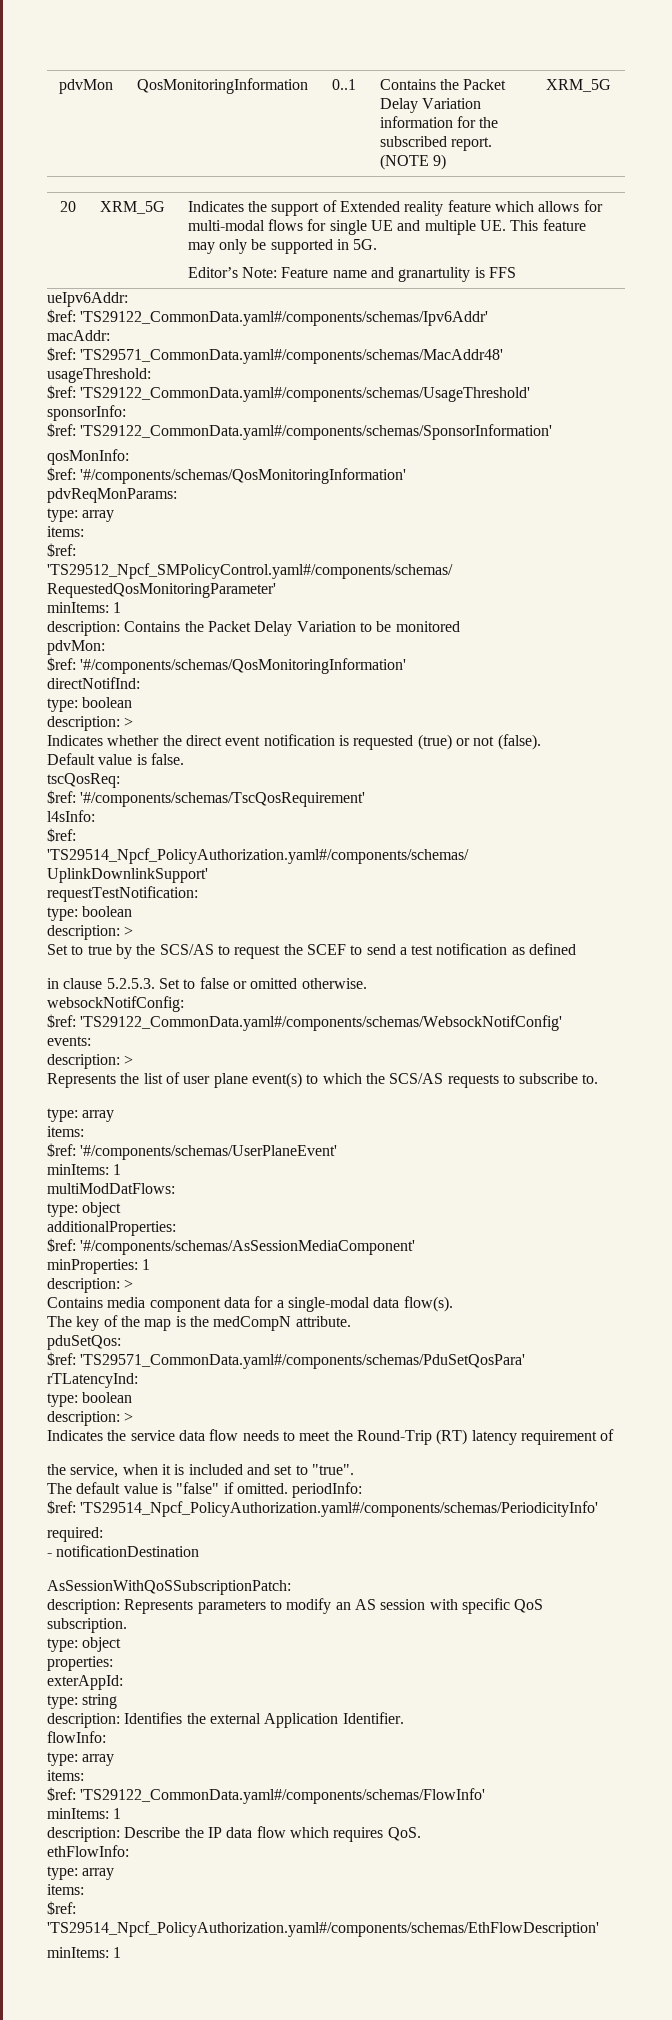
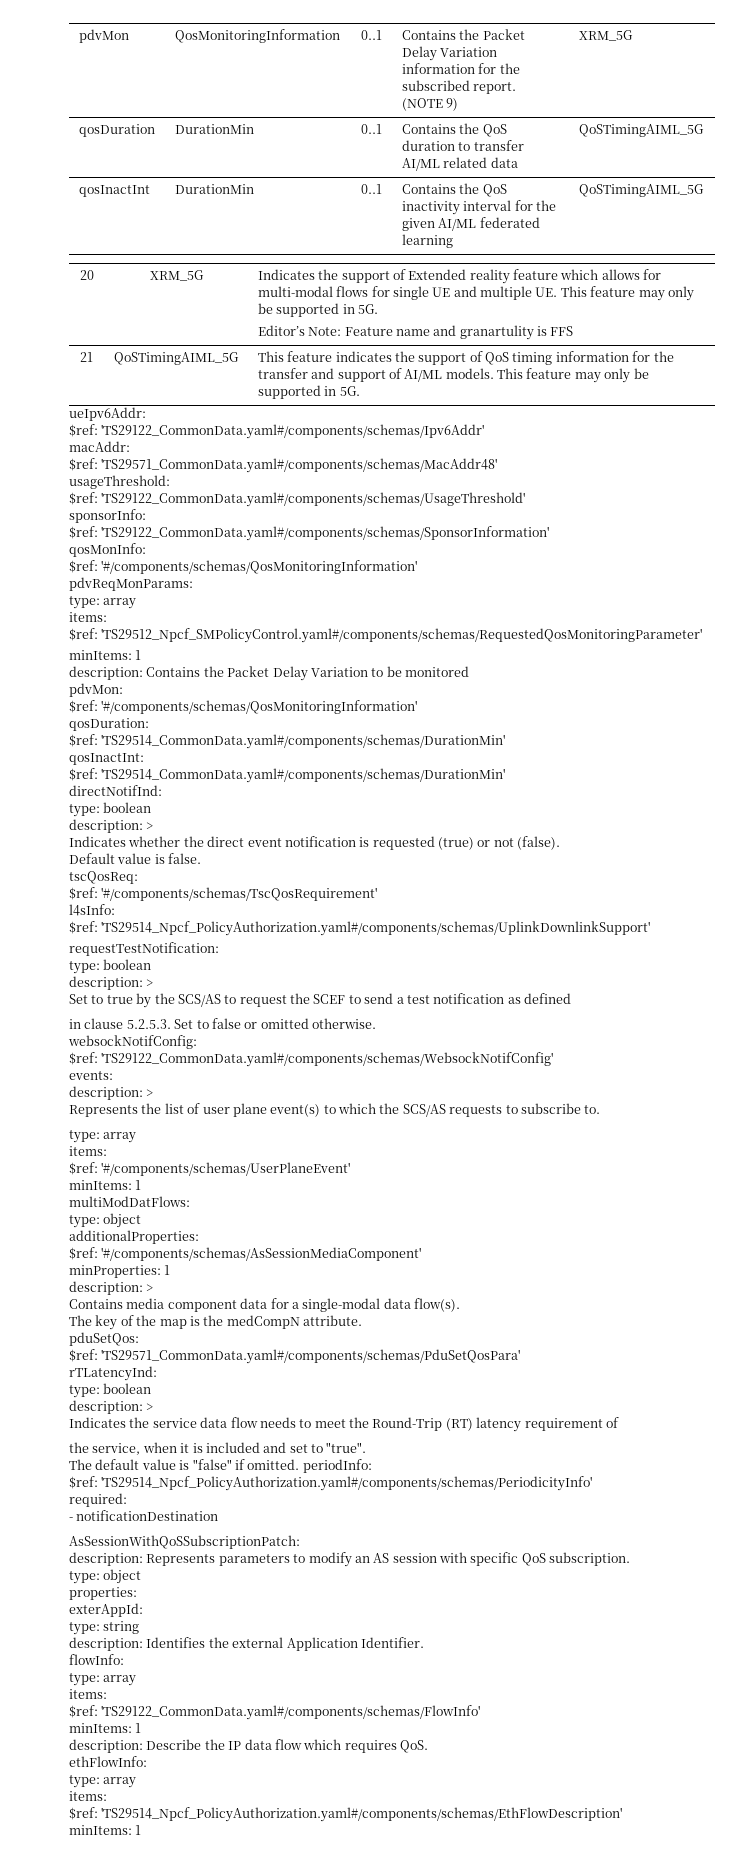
(611, 85) none -> [78,124,155,137] [174,124,254,134] [360,124,382,134] [401,123,507,137] [401,140,524,151] [401,157,518,171] [578,124,704,137] [78,185,150,197] [174,184,254,194] [360,184,382,194] [401,183,507,197] [401,200,556,215] [401,217,540,231] [401,234,453,248] [578,184,704,197] // qosDuration | DurationMin | 0..1 | Contains the QoS duration to transfer AI/ML related data | QoSTimingAIML_5G // qosInactInt | DurationMin | 0..1 | Contains the QoS inactivity interval for the given AI/ML federated learning | QoSTimingAIML_5G
(516, 272) none -> [80,352,93,362] [114,352,239,365] [257,351,674,365] [257,368,649,383] [257,385,360,399] // 21 | QoSTimingAIML_5G | This feature indicates the support of QoS timing information for the transfer and support of AI/ML models. This feature may only be supported in 5G.
(407, 666) none -> [69,718,149,731] [69,734,506,749] [69,753,144,765] [69,768,506,783] // qosDuration: // $ref: 'TS29514_CommonData.yaml#/components/schemas/DurationMin' // qosInactInt: // $ref: 'TS29514_CommonData.yaml#/components/schemas/DurationMin'

